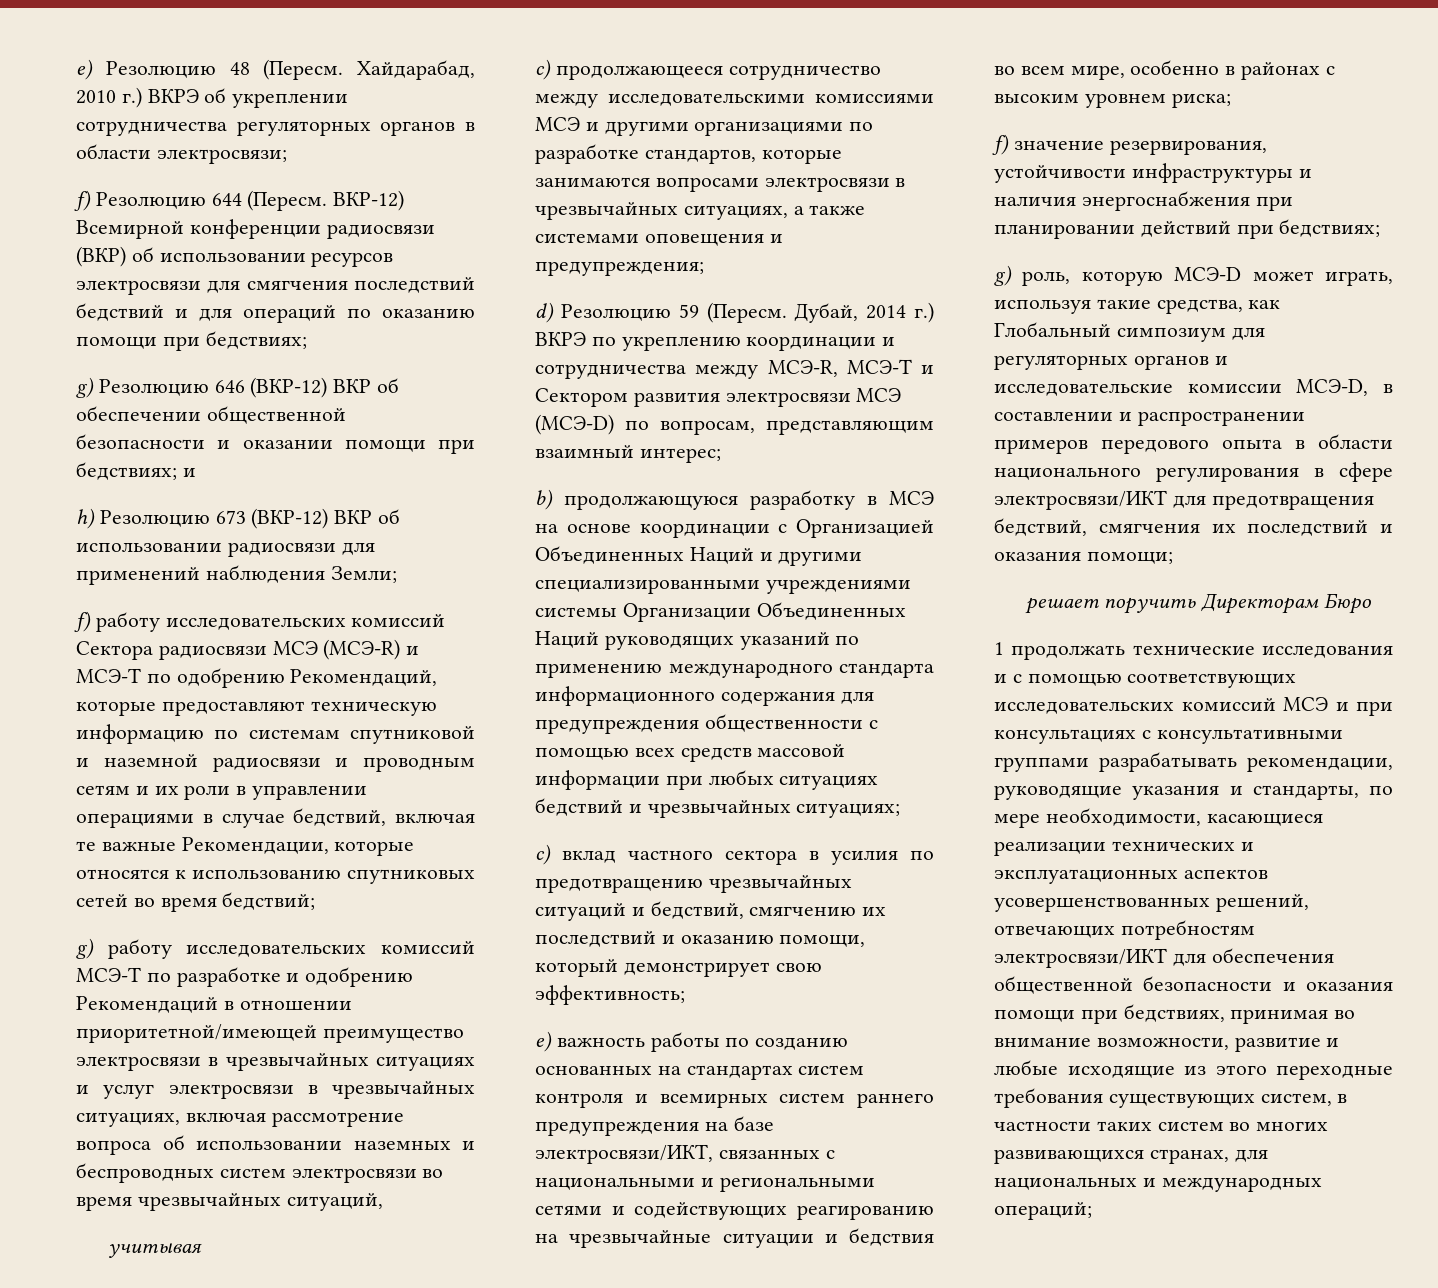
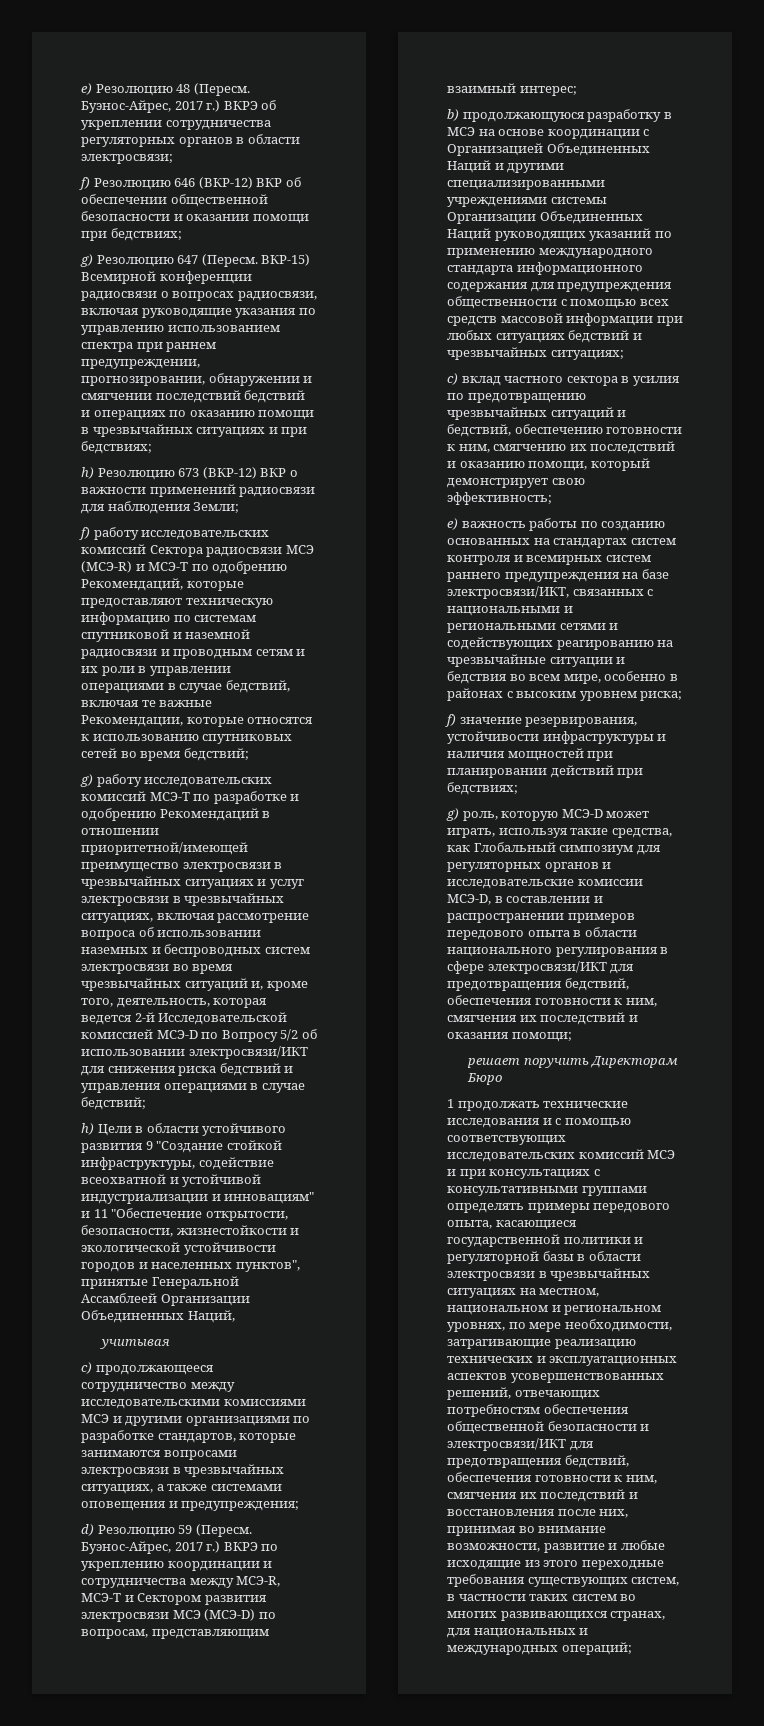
[357,60,475,80] [76,90,116,104] Хайдарабад, 2010 -> [81,100,203,113] Буэнос-Айрес, 2017
[211,190,405,211] [76,219,435,239] [76,246,394,267] [76,277,475,295] [76,303,475,323] [76,331,307,351] [76,377,209,398] 644 (Пересм. ВКР-12) Всемирной конференции радиосвязи (ВКР) об использовании ресурсов электросвязи для смягчения последствий бедствий и для операций по оказанию помощи при бедствиях; // g) Резолюцию -> (171, 184) none
[182,468,196,477] и -> [80,254,311,267] [81,271,252,284] [81,291,317,301] [81,308,316,318] [81,325,280,335] [81,342,217,352] [81,359,200,369] [81,373,313,386] [81,390,306,403] [81,410,315,420] [81,424,308,437] [81,441,152,454] // g) Резолюцию 647 (Пересм. ВКР-15) Всемирной конференции радиосвязи о вопросах радиосвязи, включая руководящие указания по управлению использованием спектра при раннем предупреждении, прогнозировании, обнаружении и смягчении последствий бедствий и операциях по оказанию помощи в чрезвычайных ситуациях и при бедствиях;
[378,509,401,524] [76,542,222,552] об использовании -> [289,470,298,477] [81,484,236,497] о важности применений
[76,567,200,585] применений -> (105, 509) none
[286,1193,383,1211] ситуаций, -> [184,978,308,991] [81,998,268,1008] [81,1012,288,1025] [81,1029,317,1042] [81,1046,308,1059] [81,1063,294,1076] [81,1083,305,1093] [81,1097,146,1110] [81,1123,287,1136] [81,1140,282,1153] [81,1157,274,1170] [81,1174,262,1187] [81,1192,315,1204] [81,1208,288,1221] [81,1225,300,1237] [81,1242,276,1255] [81,1260,300,1272] [81,1276,239,1289] [81,1293,250,1306] [81,1310,235,1323] ситуаций и, кроме того, деятельность, которая ведется 2-й Исследовательской комиссией МСЭ-D по Вопросу 5/2 об использовании электросвязи/ИКТ для снижения риска бедствий и управления операциями в случае бедствий; // h) Цели в области устойчивого развития 9 "Создание стойкой инфраструктуры, содействие всеохватной и устойчивой индустриализации и инновациям" и 11 "Обеспечение открытости, безопасности, жизнестойкости и экологической устойчивости городов и населенных пунктов", принятые Генеральной Ассамблеей Организации Объединенных Наций,
[794,303,907,323] Дубай, 2014 -> [81,1541,203,1554] Буэнос-Айрес, 2017
(744, 910) none -> [514,424,683,434] [447,444,490,453] обеспечению готовности к ним,
[1081,191,1250,211] энергоснабжения -> [507,748,584,761] мощностей
(1087, 527) none -> [447,995,657,1007] обеспечения готовности к ним,
[1099,752,1393,772] [994,785,1359,800] разрабатывать рекомендации, руководящие указания и стандарты, -> [447,1203,671,1213] [447,1220,577,1230] [447,1234,644,1247] [447,1251,641,1264] [447,1268,651,1281] [447,1288,600,1298] [447,1305,662,1315] [447,1322,505,1332] определять примеры передового опыта, касающиеся государственной политики и регуляторной базы в области электросвязи в чрезвычайных ситуациях на местном, национальном и региональном уровнях,
[1206,814,1323,826] [994,841,1106,856] касающиеся реализации -> [447,1339,636,1349] затрагивающие реализацию
[994,948,1206,968] электросвязи/ИКТ для -> (540, 1410) none
[1306,982,1393,991] [994,1004,1225,1024] оказания помощи при бедствиях, -> [447,1438,594,1451] [447,1455,629,1468] [447,1472,657,1484] [447,1489,638,1502] [447,1509,629,1518] электросвязи/ИКТ для предотвращения бедствий, обеспечения готовности к ним, смягчения их последствий и восстановления после них,

